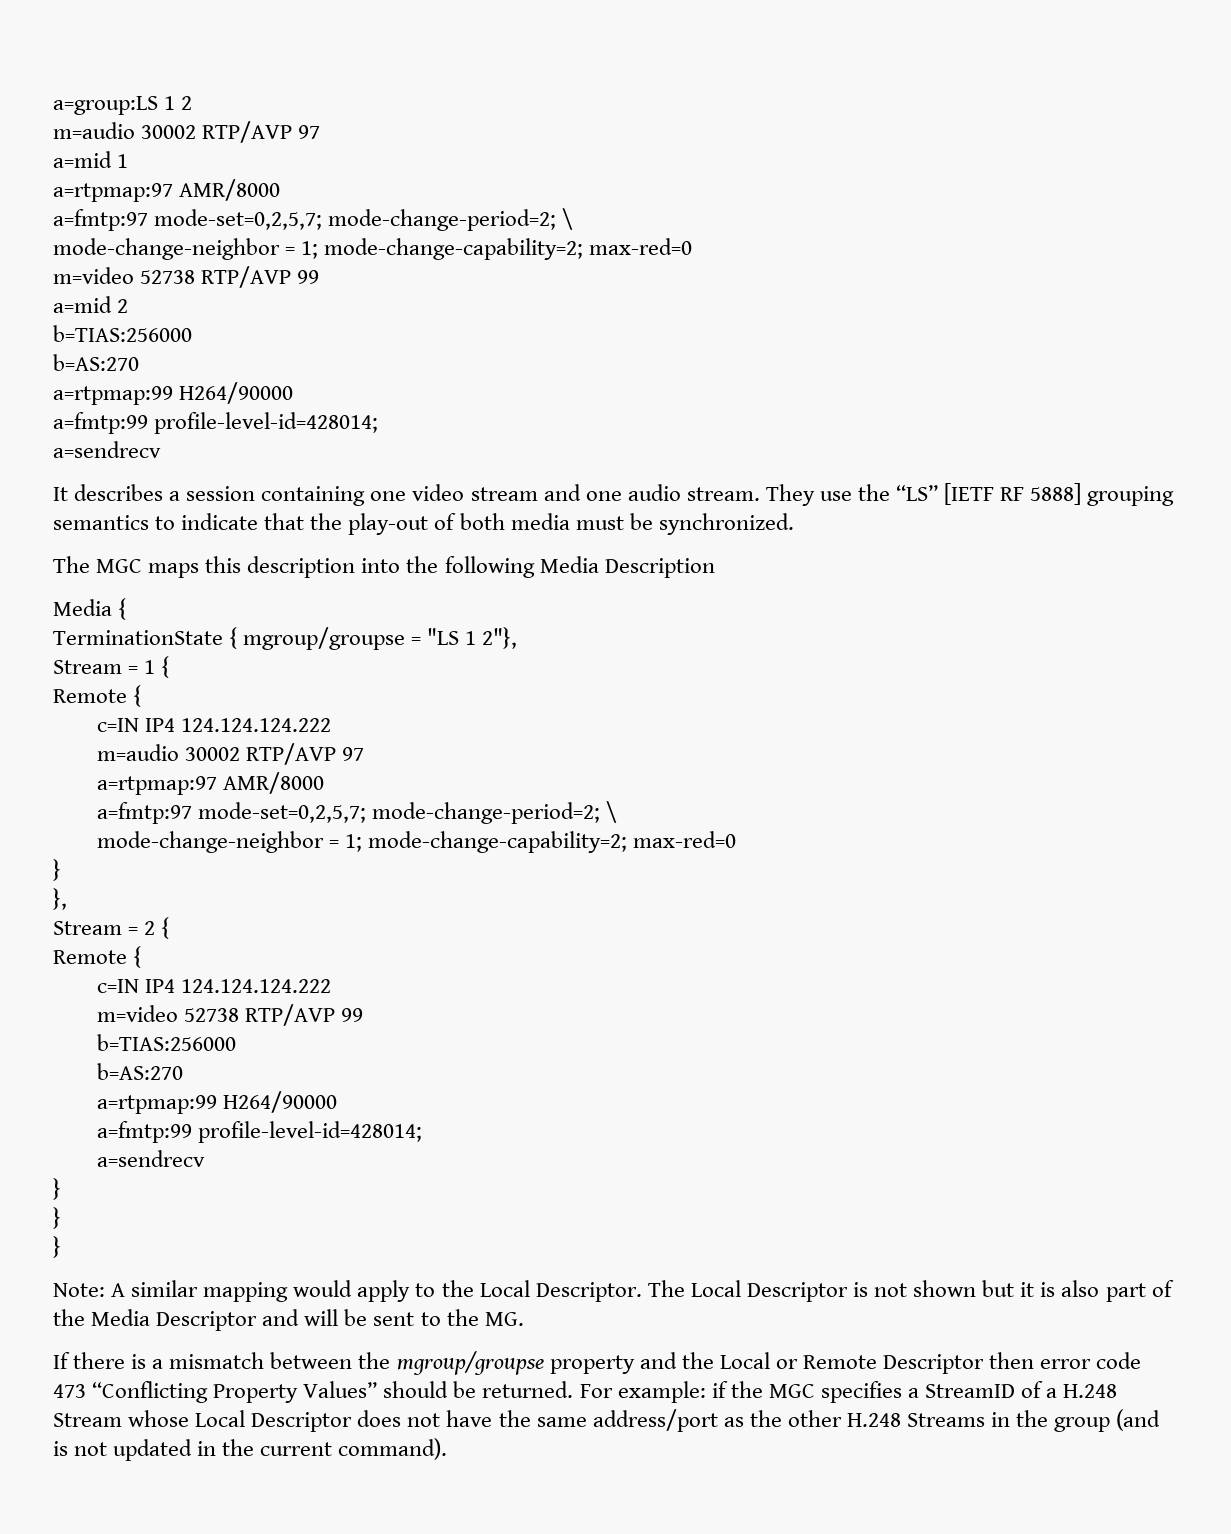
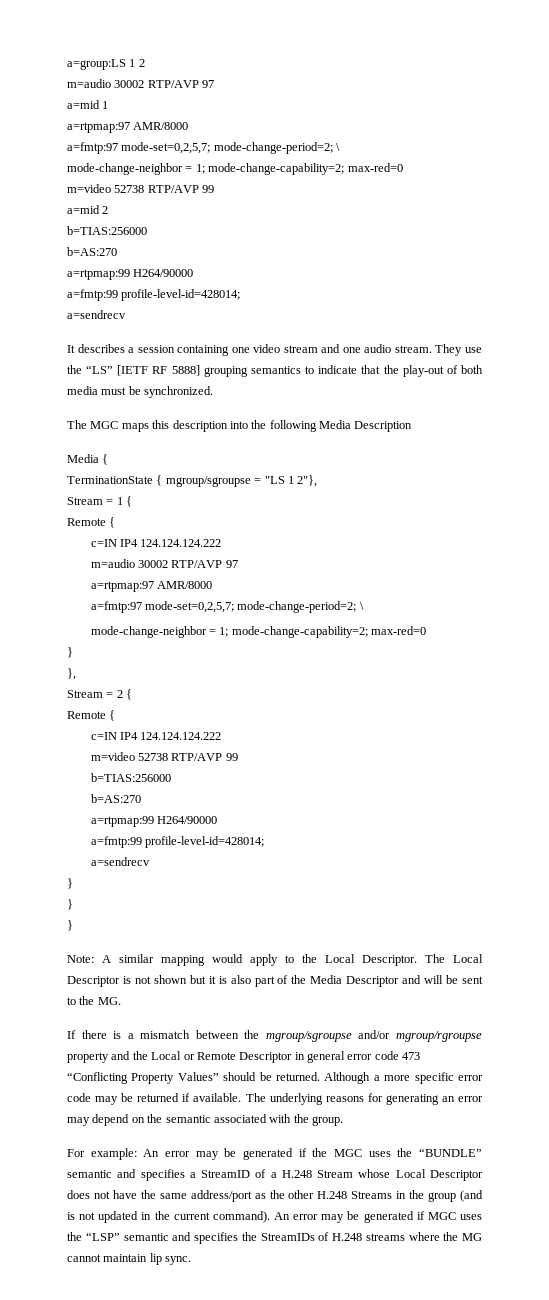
[243,627,406,650] mgroup/groupse -> [165,476,251,487] mgroup/sgroupse
[396,1351,544,1375] mgroup/groupse -> [265,1030,482,1042] mgroup/sgroupse and/or mgroup/rgroupse
[989,1352,1035,1369] then -> [294,1051,345,1063] in general
[579,1381,815,1403] For example: if the MGC -> [324,1072,483,1084] [67,1093,483,1105] [67,1114,343,1126] [67,1148,482,1160] [67,1169,137,1178] Although a more specific error code may be returned if available. The underlying reasons for generating an error may depend on the semantic associated with the group. // For example: An error may be generated if the MGC uses the “BUNDLE” semantic and
(448, 1449) none -> [274,1211,483,1223] [67,1232,482,1244] [67,1253,192,1265] An error may be generated if MGC uses the “LSP” semantic and specifies the StreamIDs of H.248 streams where the MG cannot maintain lip sync.

